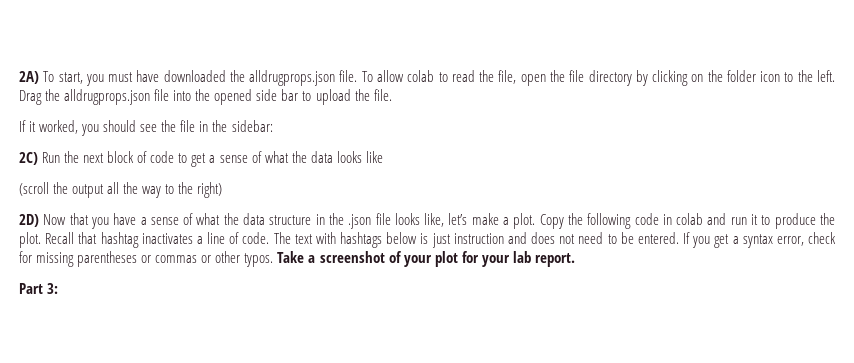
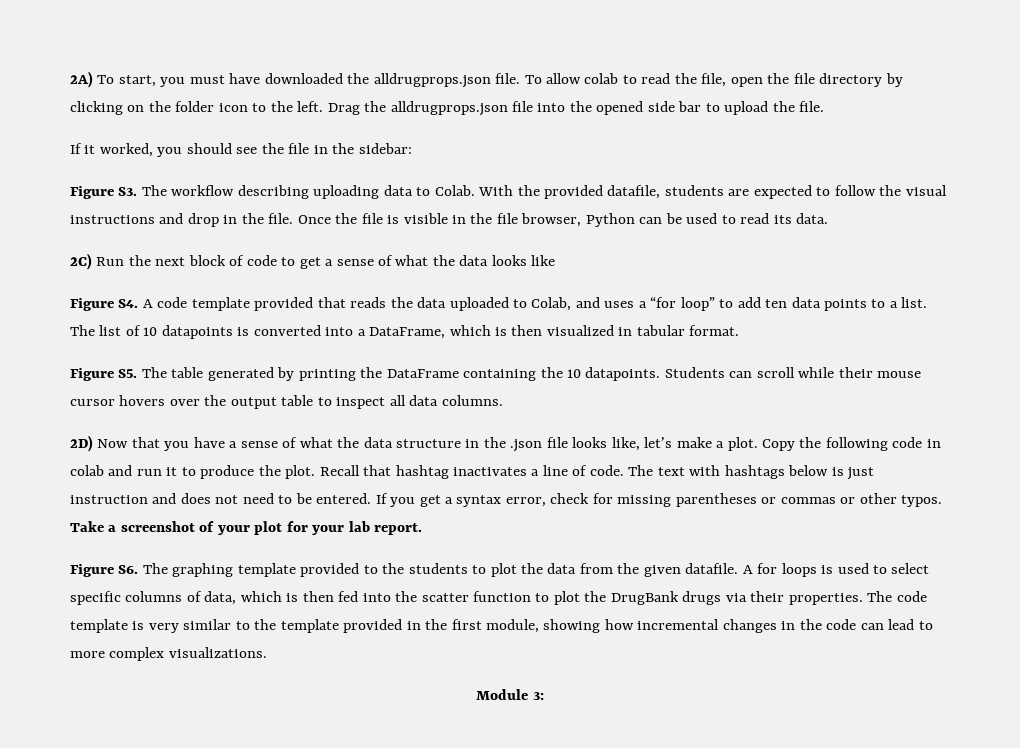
(273, 126) none -> [70,185,947,199] [70,213,829,227] // Figure S3. The workflow describing uploading data to Colab. With the provided datafile, students are expected to follow the visual instructions and drop in the file. Once the file is visible in the file browser, Python can be used to read its data.
[19,182,223,198] (scroll the output all the way to the right) -> [70,297,928,311] [70,325,740,339] [70,367,922,381] [70,395,503,409] Figure S4. A code template provided that reads the data uploaded to Colab, and uses a “for loop” to add ten data points to a list. The list of 10 datapoints is converted into a DataFrame, which is then visualized in tabular format. // Figure S5. The table generated by printing the DataFrame containing the 10 datapoints. Students can scroll while their mouse cursor hovers over the output table to inspect all data columns.
[19,283,43,294] Part -> [70,563,930,577] [70,591,927,605] [70,619,933,633] [70,647,267,661] [476,689,529,700] Figure S6. The graphing template provided to the students to plot the data from the given datafile. A for loops is used to select specific columns of data, which is then fed into the scatter function to plot the DrugBank drugs via their properties. The code template is very similar to the template provided in the first module, showing how incremental changes in the code can lead to more complex visualizations. // Module

